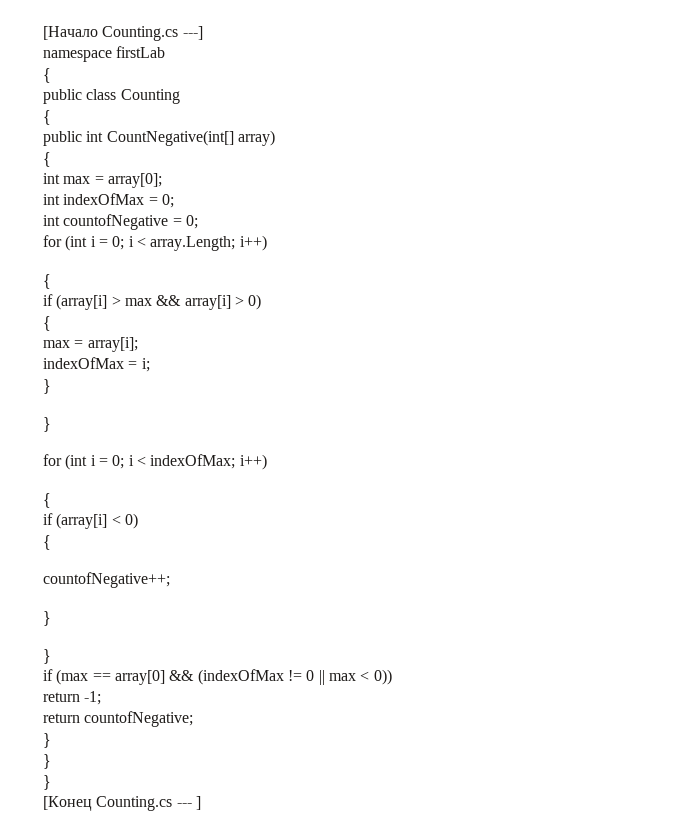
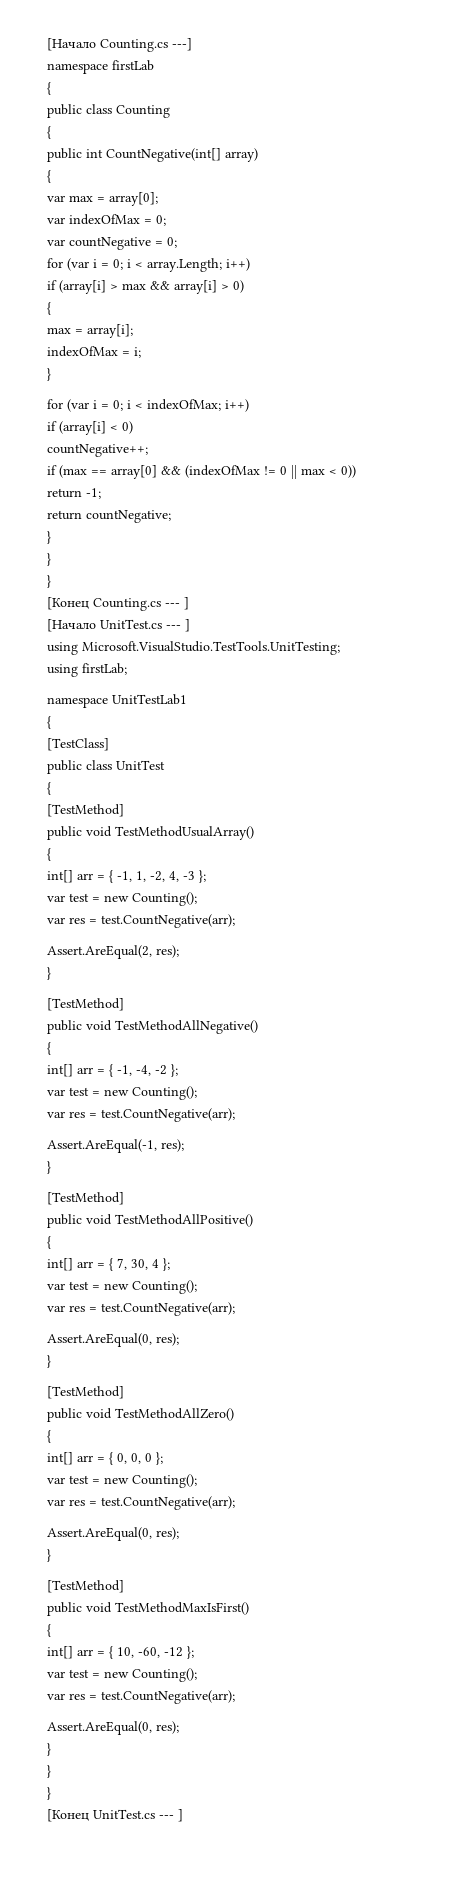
[43,173,60,184] int -> [47,195,65,202] var
[43,194,60,205] int -> [47,217,65,224] var
[43,214,169,230] int countofNegative -> [47,237,151,250] var countNegative
[65,235,88,251] (int -> [67,258,89,271] (var
[43,274,51,289] // { -> (250, 264) none
[43,417,51,432] [43,454,88,470] // } // for (int -> [47,399,89,412] // for (var
[43,493,51,508] // { -> (249, 405) none
[43,535,51,550] [43,572,170,588] [43,611,51,626] [43,649,51,664] { // countofNegative++; // } // } -> [47,444,148,457] countNegative++;
[84,711,194,727] countofNegative; -> [86,510,171,523] countNegative;
(201, 803) none -> [47,619,190,632] [47,641,340,655] [47,663,127,677] [47,694,187,708] [47,716,51,729] [47,738,109,751] [47,760,165,774] [47,782,51,795] [47,804,124,817] [47,826,254,840] [47,848,51,861] [47,870,206,883] [47,892,197,906] [47,914,235,928] [47,945,179,959] [47,967,51,980] [47,998,124,1011] [47,1020,258,1034] [47,1042,51,1055] [47,1064,178,1077] [47,1086,197,1100] [47,1108,235,1122] [47,1139,184,1153] [47,1161,51,1174] [47,1192,124,1205] [47,1214,253,1228] [47,1236,51,1249] [47,1258,170,1271] [47,1280,197,1294] [47,1302,235,1316] [47,1333,179,1347] [47,1355,51,1368] [47,1386,124,1399] [47,1408,234,1422] [47,1430,51,1443] [47,1452,163,1465] [47,1474,197,1488] [47,1496,235,1510] [47,1527,179,1541] [47,1549,51,1562] [47,1580,124,1593] [47,1602,249,1616] [47,1624,51,1637] [47,1646,194,1659] [47,1668,197,1682] [47,1690,235,1704] [47,1721,179,1735] [47,1743,51,1756] [47,1765,51,1778] [47,1787,51,1800] [47,1809,183,1822] // [Начало UnitTest.cs --- ] // using Microsoft.VisualStudio.TestTools.UnitTesting; // using firstLab; // namespace UnitTestLab1 // { // [TestClass] // public class UnitTest // { // [TestMethod] // public void TestMethodUsualArray() // { // int[] arr = { -1, 1, -2, 4, -3 }; // var test = new Counting(); // var res = test.CountNegative(arr); // Assert.AreEqual(2, res); // } // [TestMethod] // public void TestMethodAllNegative() // { // int[] arr = { -1, -4, -2 }; // var test = new Counting(); // var res = test.CountNegative(arr); // Assert.AreEqual(-1, res); // } // [TestMethod] // public void TestMethodAllPositive() // { // int[] arr = { 7, 30, 4 }; // var test = new Counting(); // var res = test.CountNegative(arr); // Assert.AreEqual(0, res); // } // [TestMethod] // public void TestMethodAllZero() // { // int[] arr = { 0, 0, 0 }; // var test = new Counting(); // var res = test.CountNegative(arr); // Assert.AreEqual(0, res); // } // [TestMethod] // public void TestMethodMaxIsFirst() // { // int[] arr = { 10, -60, -12 }; // var test = new Counting(); // var res = test.CountNegative(arr); // Assert.AreEqual(0, res); // } // } // } // [Конец UnitTest.cs --- ]

